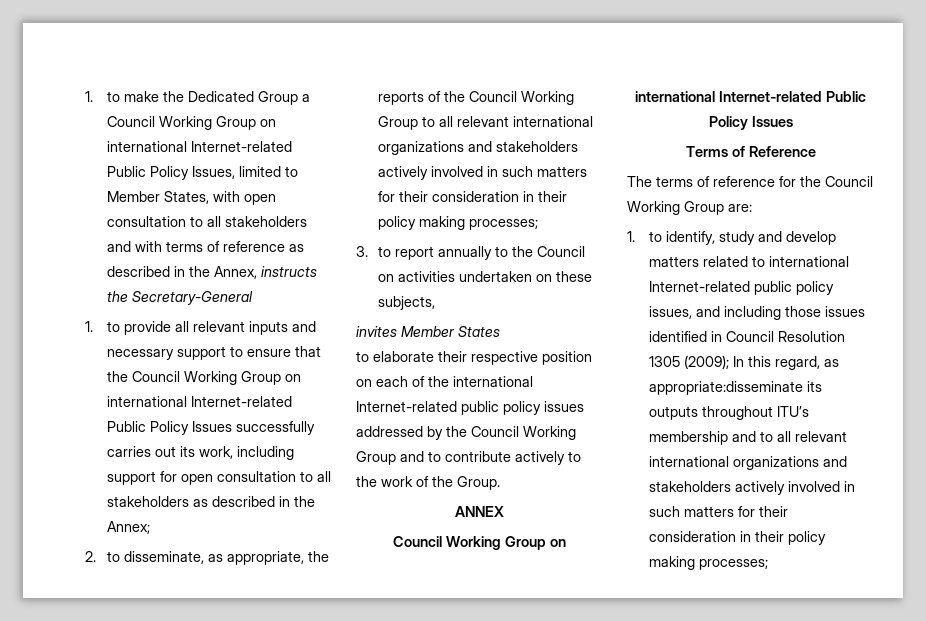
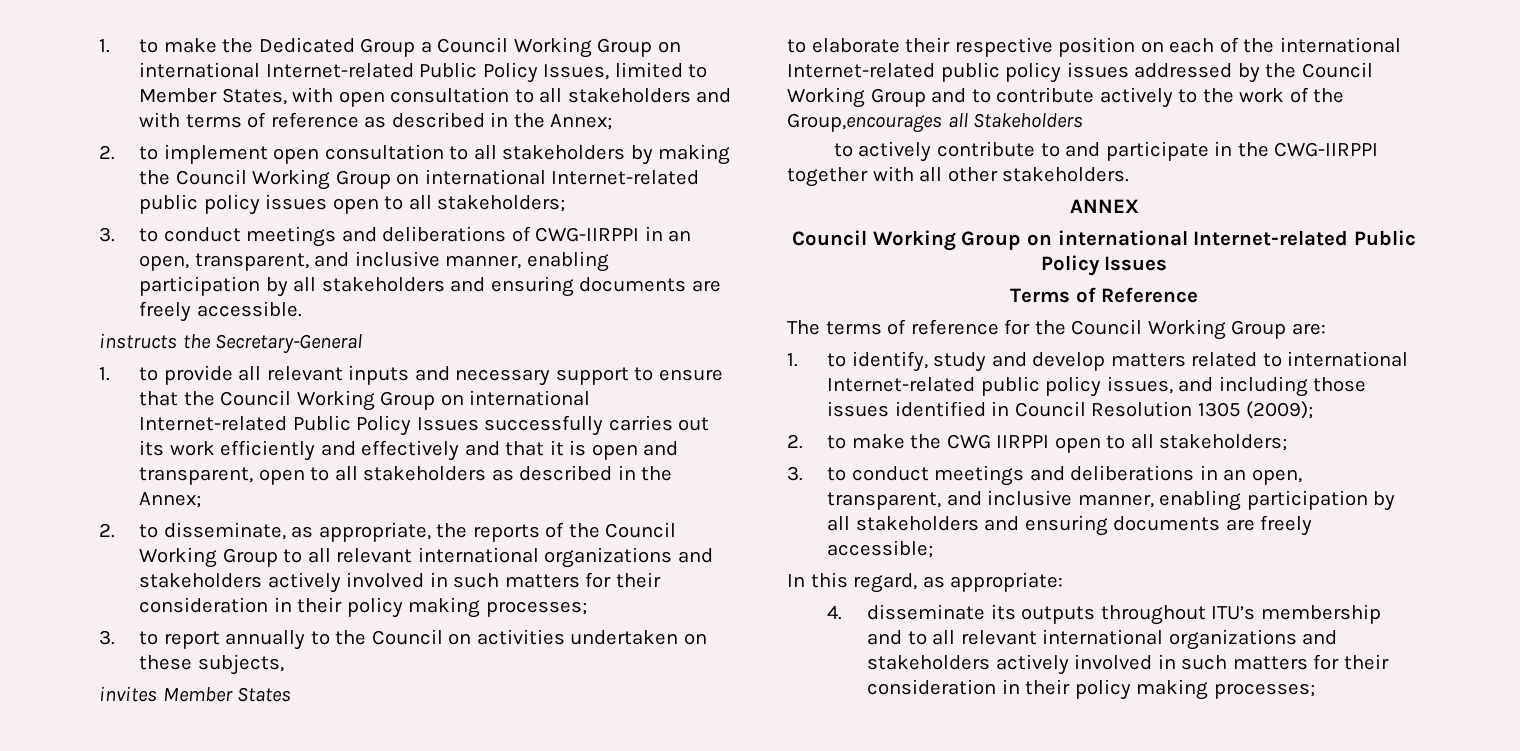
[213,266,257,279] Annex, -> [550,114,613,130] [99,144,731,165] [139,169,700,190] [139,194,566,215] [99,226,692,247] [139,251,609,272] [139,276,721,297] [139,301,302,322] Annex; // 2. to implement open consultation to all stakeholders by making the Council Working Group on international Internet-related public policy issues open to all stakeholders; // 3. to conduct meetings and deliberations of CWG-IIRPPI in an open, transparent, and inclusive manner, enabling participation by all stakeholders and ensuring documents are freely accessible. //
[198,446,294,460] [106,471,296,485] work, including support for open consultation -> [169,440,679,461] [139,467,305,485] work efficiently and effectively and that it is open and transparent, open
[457,476,500,490] Group. -> [787,113,1084,133] [833,141,1379,162] [787,166,1130,187] Group,encourages all Stakeholders // to actively contribute to and participate in the CWG-IIRPPI together with all other stakeholders.
(729, 362) none -> [787,434,1288,453] [787,465,1302,486] [827,490,1396,511] [827,515,1313,536] [827,540,934,558] // 2. to make the CWG IIRPPI open to all stakeholders; // 3. to conduct meetings and deliberations in an open, transparent, and inclusive manner, enabling participation by all stakeholders and ensuring documents are freely accessible; //
[648,381,803,395] appropriate:disseminate -> [950,572,1064,592] [827,604,986,620] appropriate: // 4. disseminate

